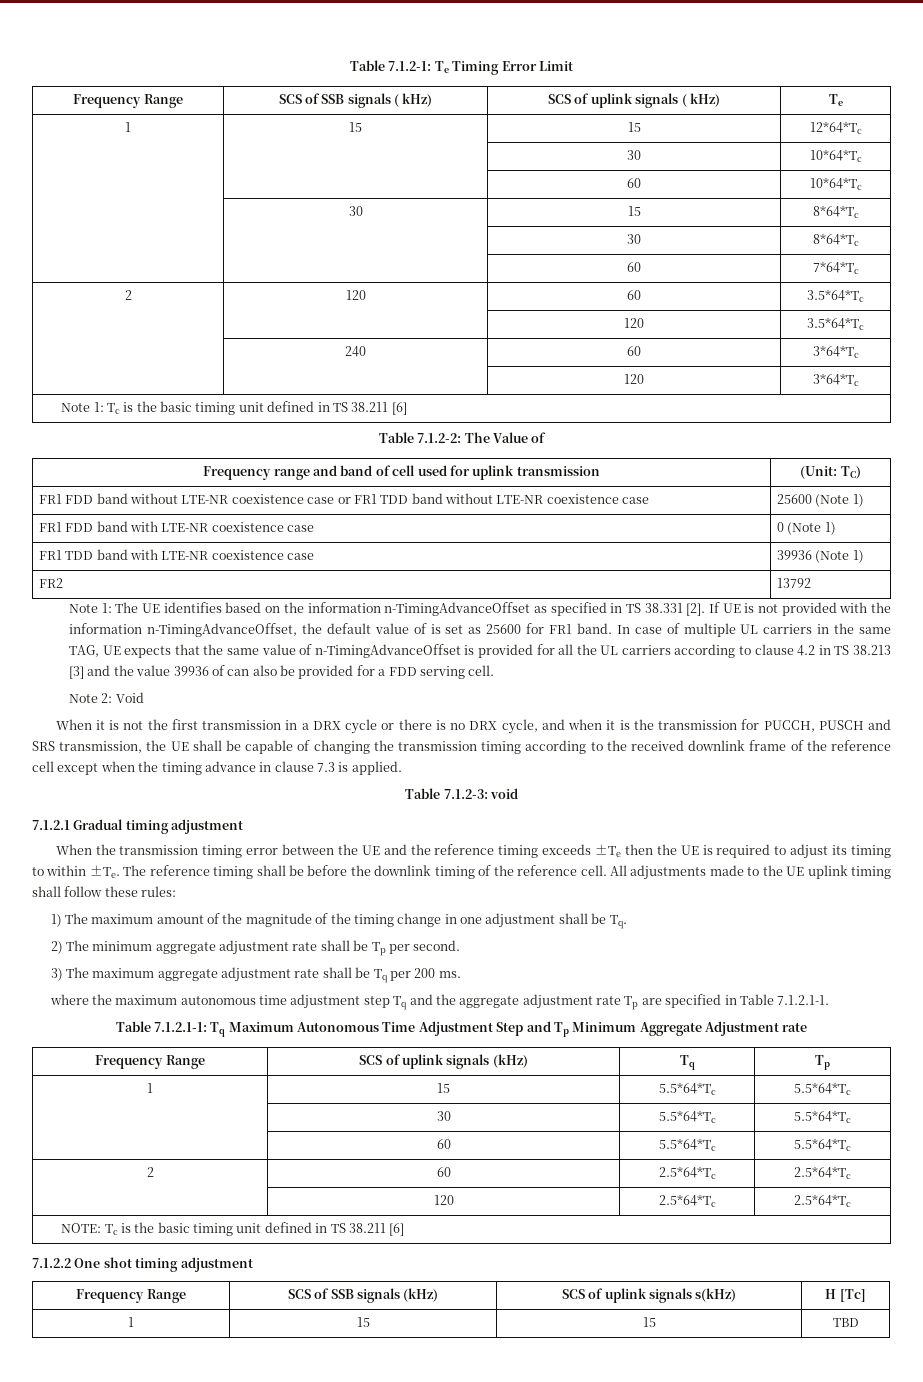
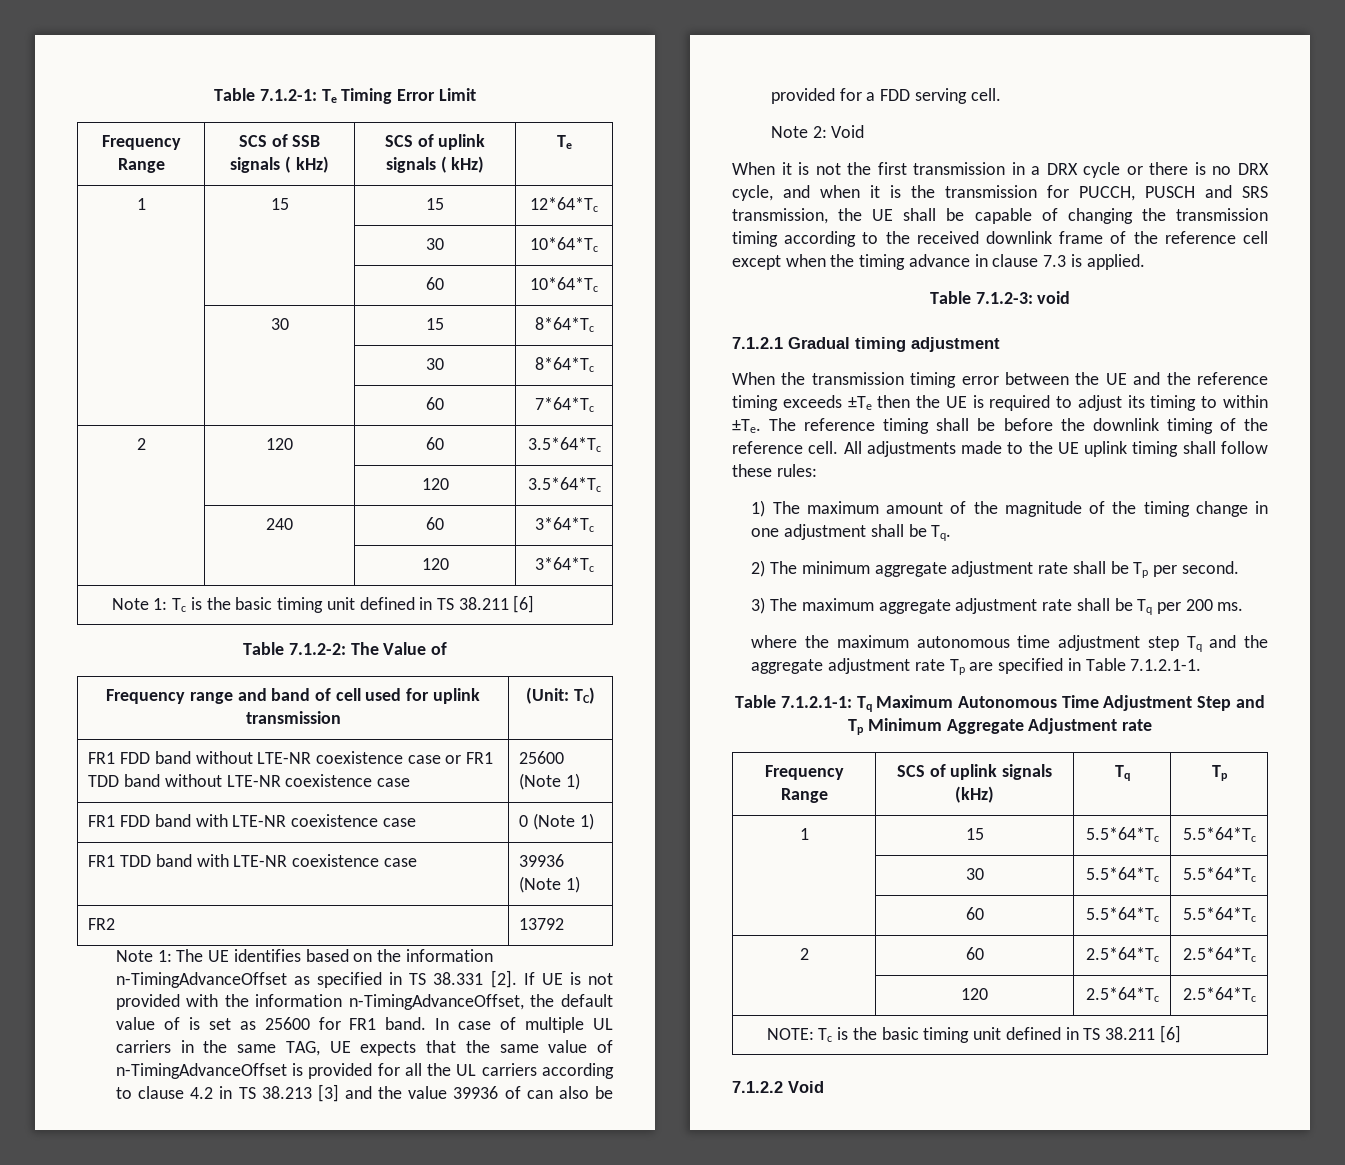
[74,1257,253,1272] [76,1289,186,1303] [287,1288,439,1303] [561,1288,737,1303] [825,1289,866,1302] [128,1317,134,1327] [356,1317,370,1327] [642,1317,656,1327] [832,1318,859,1327] One shot timing adjustment // Frequency Range | SCS of SSB signals (kHz) | SCS of uplink signals s(kHz) | H [Tc] // 1 | 15 | 15 | TBD -> [788,1081,824,1093] Void

